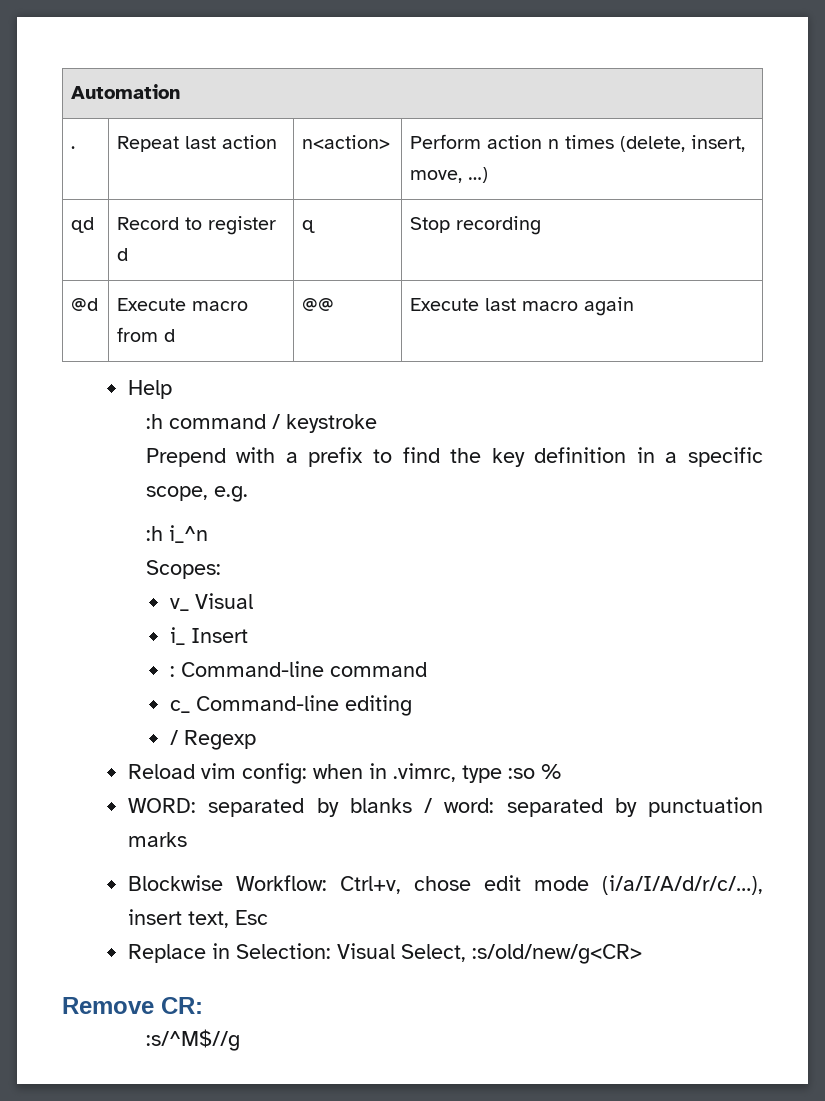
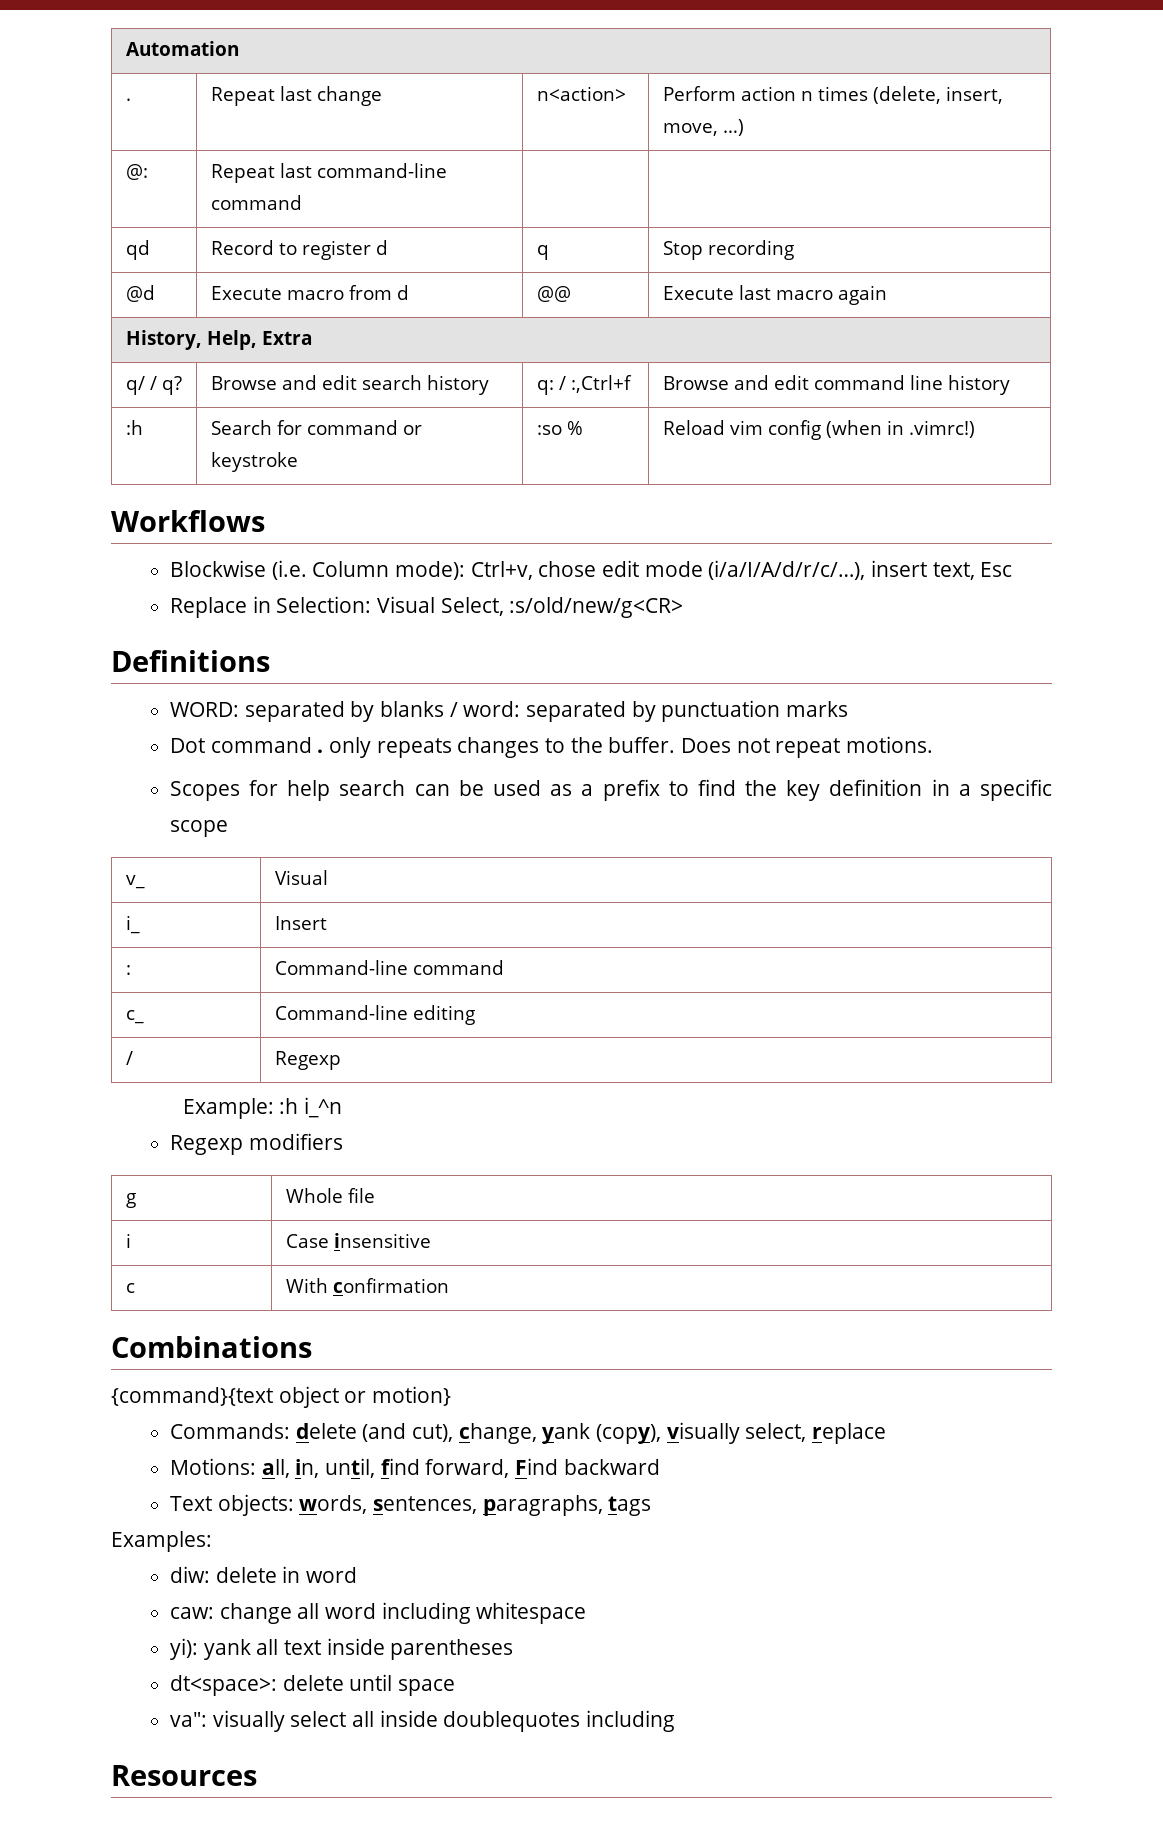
[222,135,278,149] action -> [316,86,382,106] change
(489, 175) none -> [125,164,148,180] [210,163,447,183] [210,195,302,210] // @: | Repeat last command-line command | |
[128,380,173,399] [145,414,377,433] [145,447,763,467] [145,486,248,502] [145,525,208,543] [145,560,221,579] [169,593,253,611] [169,627,248,645] [169,661,427,677] [169,695,412,716] [169,730,256,750] [128,763,562,784] [128,797,763,817] [128,832,188,847] [128,875,328,891] // Help // :h command / keystroke // Prepend with a prefix to find the key definition in a specific scope, e.g. // :h i_^n // Scopes: // v_ Visual // i_ Insert // : Command-line command // c_ Command-line editing // / Regexp // Reload vim config: when in .vimrc, type :so % // WORD: separated by blanks / word: separated by punctuation marks // Blockwise Workflow: -> [125,330,312,350] [125,376,182,395] [210,375,490,395] [536,375,632,395] [662,375,1011,395] [125,420,143,435] [210,420,423,435] [210,452,298,472] [536,421,583,435] [662,420,976,440] [111,510,265,532] [169,560,465,580] // History, Help, Extra // q/ / q? | Browse and edit search history | q: / :,Ctrl+f | Browse and edit command line history // :h | Search for command or keystroke | :so % | Reload vim config (when in .vimrc!) // Workflows // Blockwise (i.e. Column mode):
[62,997,203,1014] [145,1029,240,1051] Remove CR: // :s/^M$//g -> [111,650,270,672] [169,700,848,722] [169,736,933,758] [169,779,1053,801] [169,820,228,837] [125,875,145,889] [274,870,328,885] [125,915,140,934] [274,916,327,930] [125,965,131,975] [274,960,504,975] [125,1010,144,1024] [274,1005,475,1025] [125,1051,133,1065] [274,1051,341,1070] [182,1097,343,1119] [169,1133,343,1155] [125,1193,136,1208] [285,1188,375,1203] [125,1233,131,1248] [285,1233,431,1248] [125,1283,135,1293] [285,1278,449,1293] [111,1336,312,1358] [111,1386,452,1408] [169,1422,886,1444] [169,1458,660,1478] [169,1494,652,1516] [111,1531,212,1552] [169,1566,357,1583] [169,1602,587,1624] [169,1638,514,1660] [169,1674,455,1696] [169,1710,675,1732] [111,1765,257,1786] Definitions // WORD: separated by blanks / word: separated by punctuation marks // Dot command . only repeats changes to the buffer. Does not repeat motions. // Scopes for help search can be used as a prefix to find the key definition in a specific scope // v_ | Visual // i_ | Insert // : | Command-line command // c_ | Command-line editing // / | Regexp // Example: :h i_^n // Regexp modifiers // g | Whole file // i | Case insensitive // c | With confirmation // Combinations // {command}{text object or motion} // Commands: delete (and cut), change, yank (copy), visually select, replace // Motions: all, in, until, find forward, Find backward // Text objects: words, sentences, paragraphs, tags // Examples: // diw: delete in word // caw: change all word including whitespace // yi): yank all text inside parentheses // dt<space>: delete until space // va": visually select all inside doublequotes including // Resources

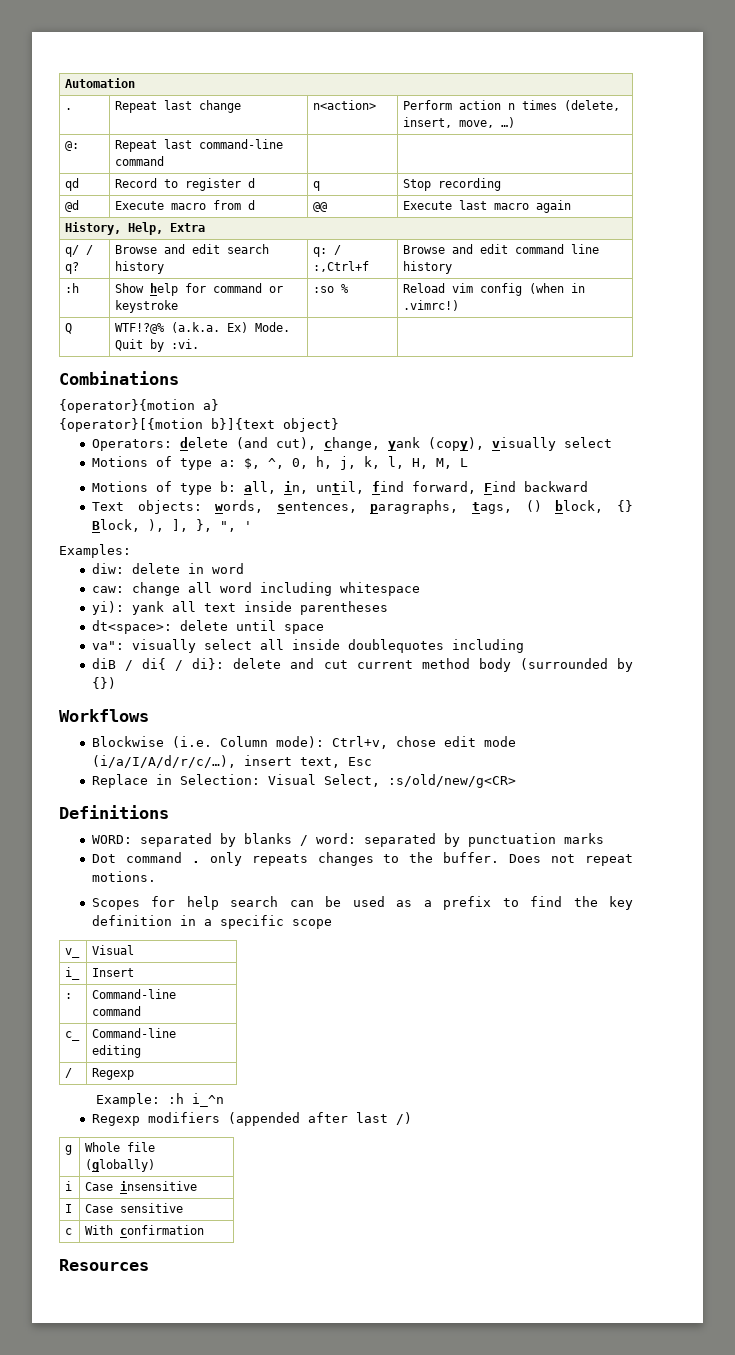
[210,420,272,435] Search -> [115,283,179,296] Show help
(976, 429) none -> [65,323,73,334] [115,322,291,334] [115,339,200,352] [59,371,179,385] [59,399,219,413] [59,418,339,432] [91,437,612,451] [91,456,468,470] [91,481,588,495] [91,500,634,514] [91,519,252,532] [59,544,131,558] [91,563,244,574] [91,582,420,596] [91,601,388,615] [91,620,324,634] [91,639,524,653] [91,658,633,672] [91,677,116,689] // Q | WTF!?@% (a.k.a. Ex) Mode. Quit by :vi. | | // Combinations // {operator}{motion a} // {operator}[{motion b}]{text object} // Operators: delete (and cut), change, yank (copy), visually select // Motions of type a: $, ^, 0, h, j, k, l, H, M, L // Motions of type b: all, in, until, find forward, Find backward // Text objects: words, sentences, paragraphs, tags, () block, {} Block, ), ], }, ", ' // Examples: // diw: delete in word // caw: change all word including whitespace // yi): yank all text inside parentheses // dt<space>: delete until space // va": visually select all inside doublequotes including // diB / di{ / di}: delete and cut current method body (surrounded by {})
(343, 1141) none -> [227,1112,412,1126] (appended after last /)
(375, 1195) none -> [85,1159,156,1172] (globally)
(431, 1240) none -> [65,1204,73,1213] [85,1203,184,1213] // I | Case sensitive
[111,1336,312,1358] [111,1386,452,1408] [169,1422,886,1444] [169,1458,660,1478] [169,1494,652,1516] [111,1531,212,1552] [169,1566,357,1583] [169,1602,587,1624] [169,1638,514,1660] [169,1674,455,1696] [169,1710,675,1732] // Combinations // {command}{text object or motion} // Commands: delete (and cut), change, yank (copy), visually select, replace // Motions: all, in, until, find forward, Find backward // Text objects: words, sentences, paragraphs, tags // Examples: // diw: delete in word // caw: change all word including whitespace // yi): yank all text inside parentheses // dt<space>: delete until space // va": visually select all inside doublequotes including -> (205, 1230) none

